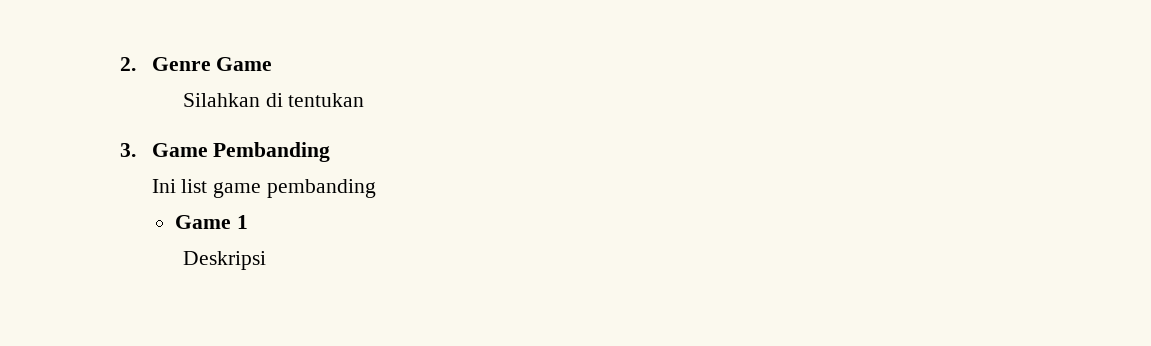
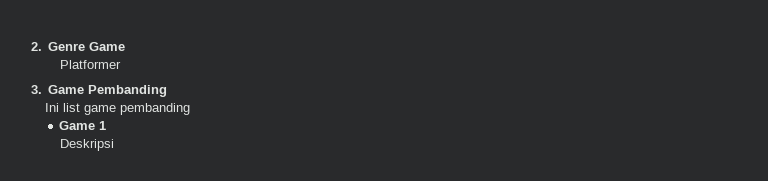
[182,93,365,107] Silahkan di tentukan -> [59,60,121,69] Platformer

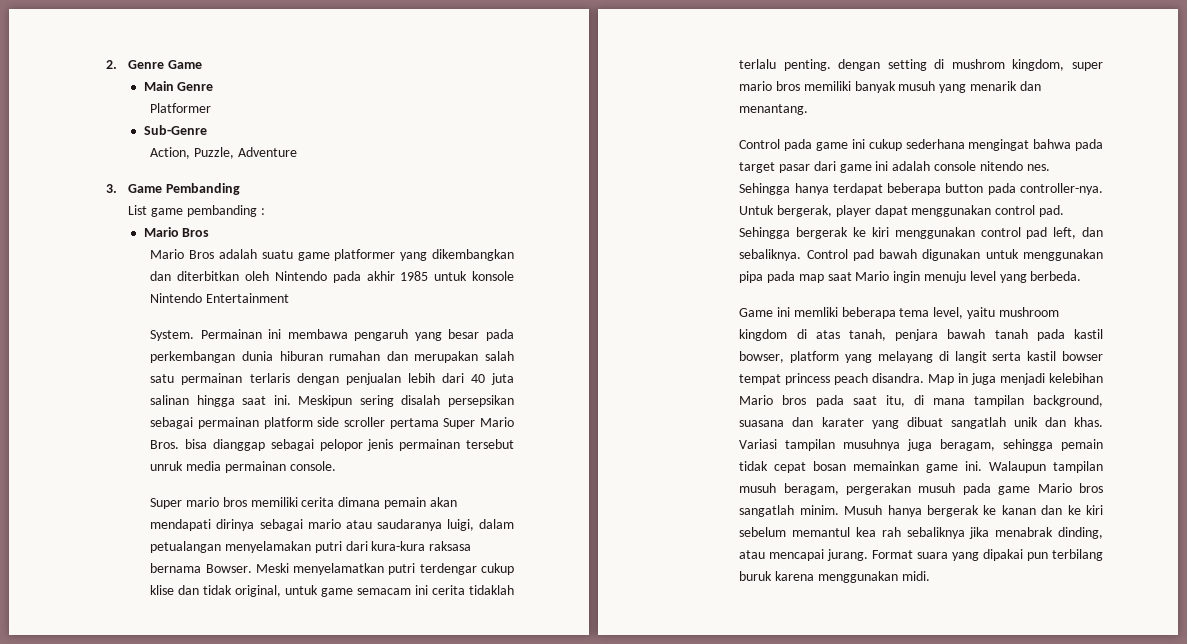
(126, 46) none -> [143,81,214,91] // Main Genre
(121, 64) none -> [143,125,207,135] [150,147,297,159] // Sub-Genre // Action, Puzzle, Adventure
[45,103,81,112] Ini list -> [128,205,148,215] List
[59,121,107,130] [59,139,114,151] // Game 1 // Deskripsi -> [260,208,265,215] [143,227,210,237] [150,249,514,261] [150,271,514,283] [150,293,290,303] [150,329,514,341] [150,351,514,363] [150,373,514,385] [150,395,514,407] [150,417,514,429] [150,439,514,451] [150,461,336,473] [150,497,457,509] [150,519,514,531] [150,541,472,553] [150,563,514,575] [150,585,514,597] [739,59,1103,71] [739,81,1041,93] [739,104,809,115] [739,139,1103,151] [739,161,1050,173] [739,183,1103,195] [739,205,1065,217] [739,227,1103,239] [739,249,1103,261] [739,271,1082,283] [739,307,1059,319] [739,329,1103,341] [739,351,1103,363] [739,373,1103,385] [739,395,1103,407] [739,417,1103,429] [739,439,1103,451] [739,461,1103,473] [739,483,1103,495] [739,505,1103,517] [739,527,1103,539] [739,549,1103,561] [739,571,930,583] : // Mario Bros // Mario Bros adalah suatu game platformer yang dikembangkan dan diterbitkan oleh Nintendo pada akhir 1985 untuk konsole Nintendo Entertainment // System. Permainan ini membawa pengaruh yang besar pada perkembangan dunia hiburan rumahan dan merupakan salah satu permainan terlaris dengan penjualan lebih dari 40 juta salinan hingga saat ini. Meskipun sering disalah persepsikan sebagai permainan platform side scroller pertama Super Mario Bros. bisa dianggap sebagai pelopor jenis permainan tersebut unruk media permainan console. // Super mario bros memiliki cerita dimana pemain akan mendapati dirinya sebagai mario atau saudaranya luigi, dalam petualangan menyelamakan putri dari kura-kura raksasa bernama Bowser. Meski menyelamatkan putri terdengar cukup klise dan tidak original, untuk game semacam ini cerita tidaklah terlalu penting. dengan setting di mushrom kingdom, super mario bros memiliki banyak musuh yang menarik dan menantang. // Control pada game ini cukup sederhana mengingat bahwa pada target pasar dari game ini adalah console nitendo nes. Sehingga hanya terdapat beberapa button pada controller-nya. Untuk bergerak, player dapat menggunakan control pad. Sehingga bergerak ke kiri menggunakan control pad left, dan sebaliknya. Control pad bawah digunakan untuk menggunakan pipa pada map saat Mario ingin menuju level yang berbeda. // Game ini memliki beberapa tema level, yaitu mushroom kingdom di atas tanah, penjara bawah tanah pada kastil bowser, platform yang melayang di langit serta kastil bowser tempat princess peach disandra. Map in juga menjadi kelebihan Mario bros pada saat itu, di mana tampilan background, suasana dan karater yang dibuat sangatlah unik dan khas. Variasi tampilan musuhnya juga beragam, sehingga pemain tidak cepat bosan memainkan game ini. Walaupun tampilan musuh beragam, pergerakan musuh pada game Mario bros sangatlah minim. Musuh hanya bergerak ke kanan dan ke kiri sebelum memantul kea rah sebaliknya jika menabrak dinding, atau mencapai jurang. Format suara yang dipakai pun terbilang buruk karena menggunakan midi.

